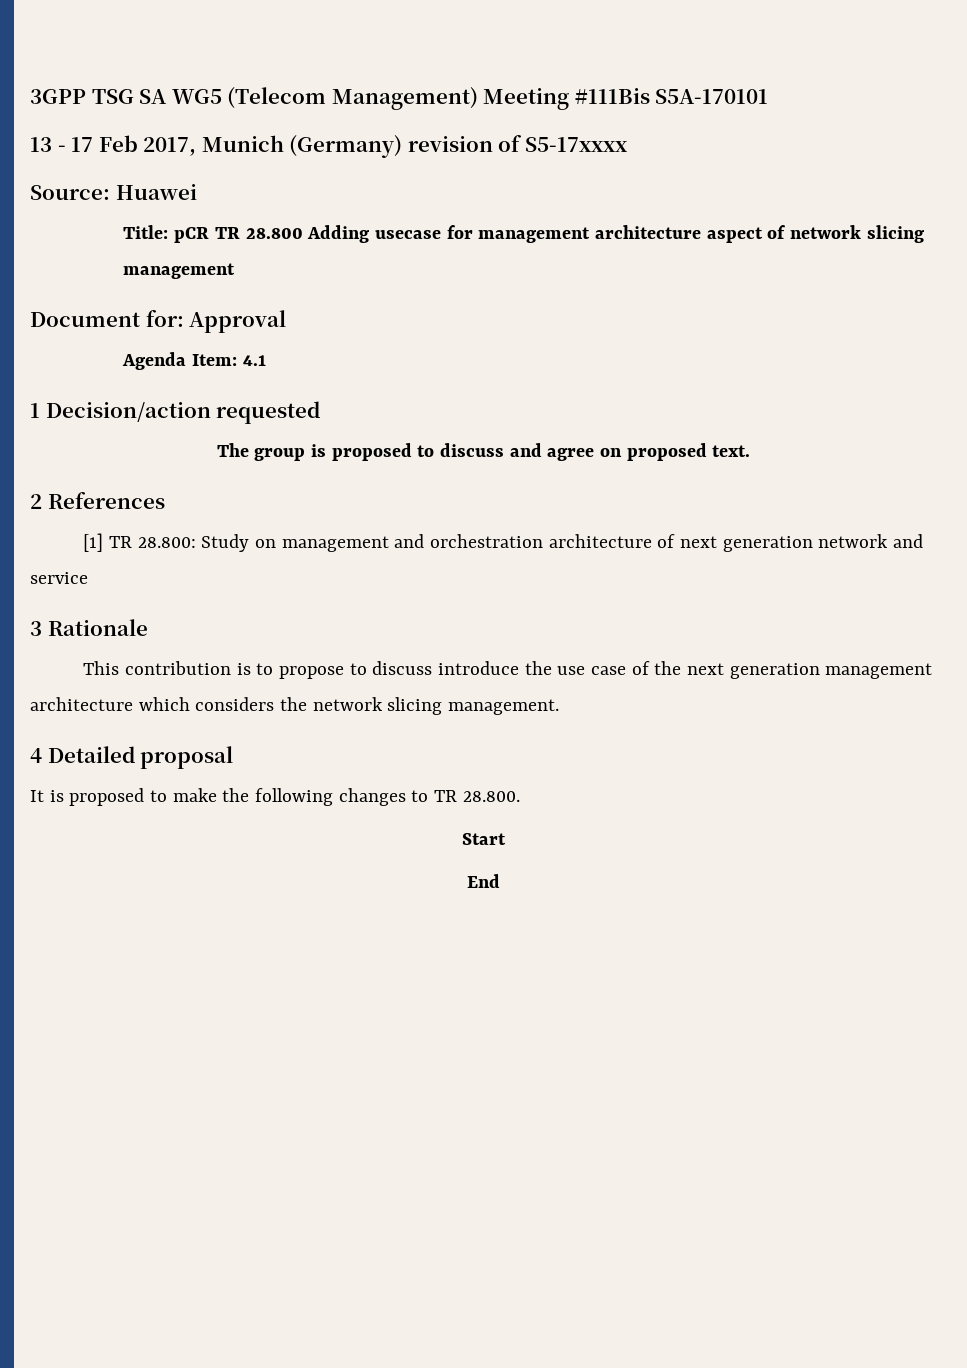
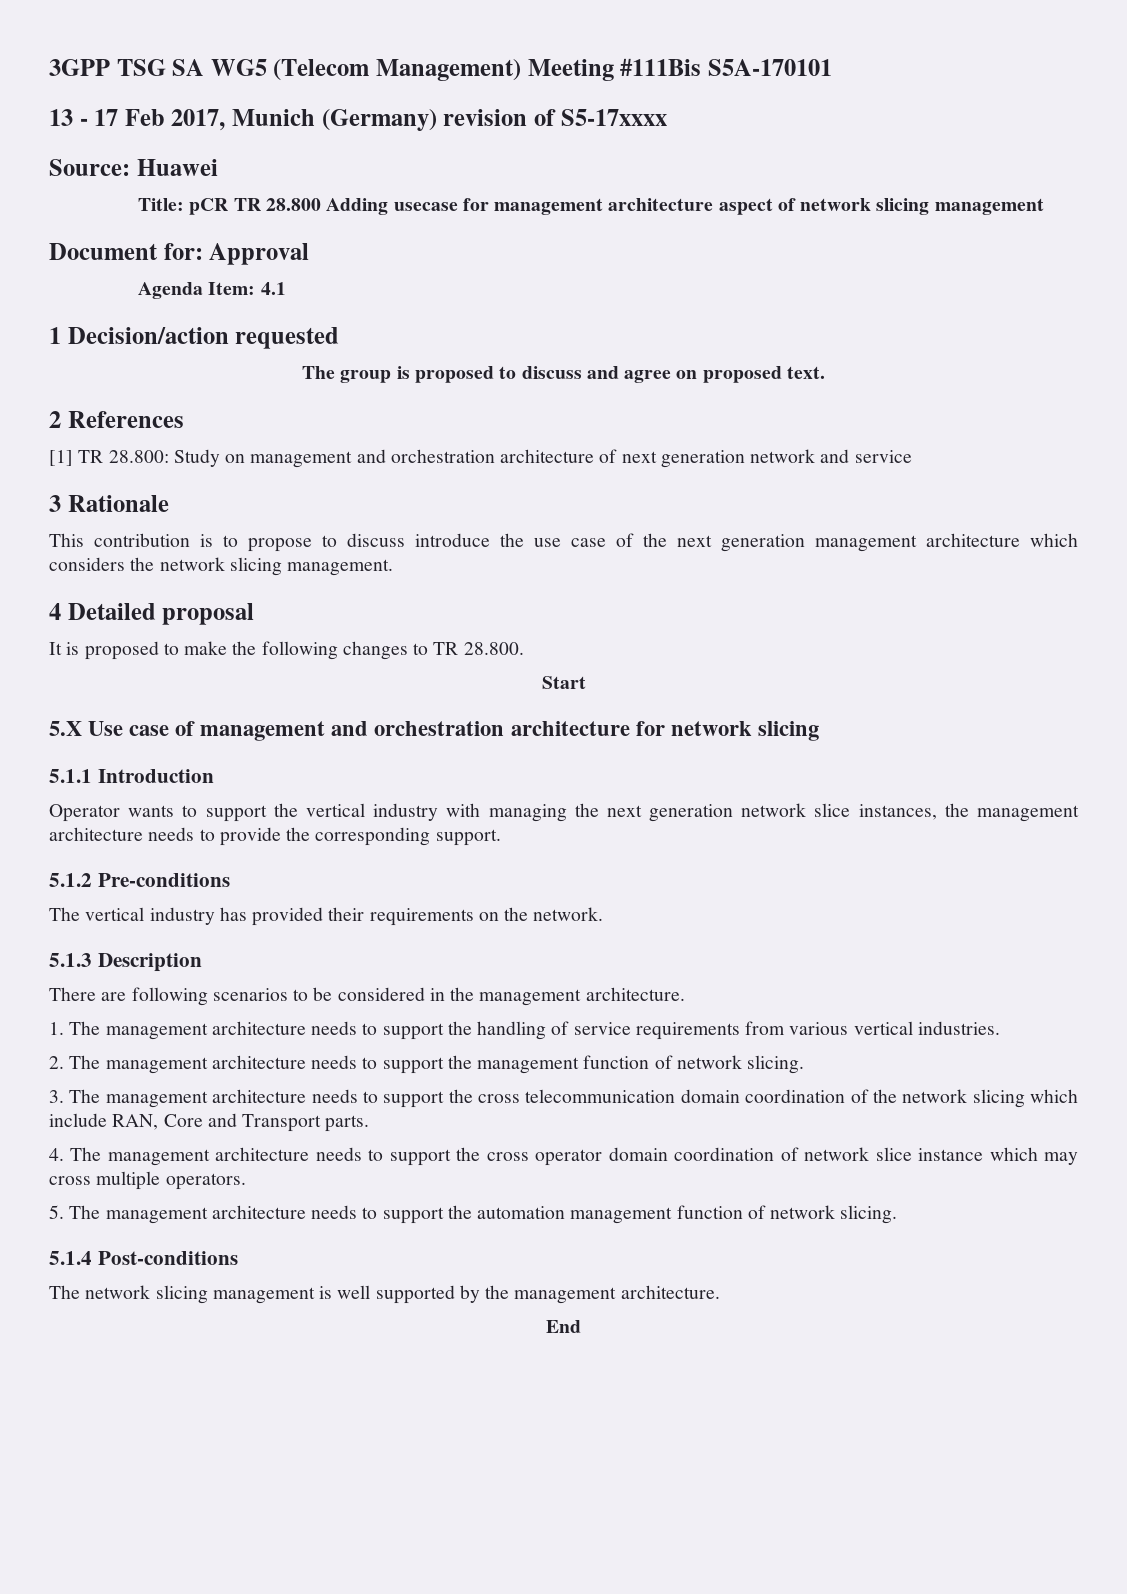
(506, 839) none -> [49,721,819,741] [49,769,214,783] [49,803,1079,822] [49,827,501,846] [49,873,230,887] [49,907,604,926] [49,953,202,972] [49,987,685,1006] [49,1021,1000,1040] [49,1055,805,1074] [49,1089,1078,1108] [49,1113,370,1132] [49,1147,1079,1166] [49,1171,246,1190] [49,1205,898,1224] [49,1251,238,1265] [49,1285,720,1304] // 5.X Use case of management and orchestration architecture for network slicing // 5.1.1 Introduction // Operator wants to support the vertical industry with managing the next generation network slice instances, the management architecture needs to provide the corresponding support. // 5.1.2 Pre-conditions // The vertical industry has provided their requirements on the network. // 5.1.3 Description // There are following scenarios to be considered in the management architecture. // 1. The management architecture needs to support the handling of service requirements from various vertical industries. // 2. The management architecture needs to support the management function of network slicing. // 3. The management architecture needs to support the cross telecommunication domain coordination of the network slicing which include RAN, Core and Transport parts. // 4. The management architecture needs to support the cross operator domain coordination of network slice instance which may cross multiple operators. // 5. The management architecture needs to support the automation management function of network slicing. // 5.1.4 Post-conditions // The network slicing management is well supported by the management architecture.

